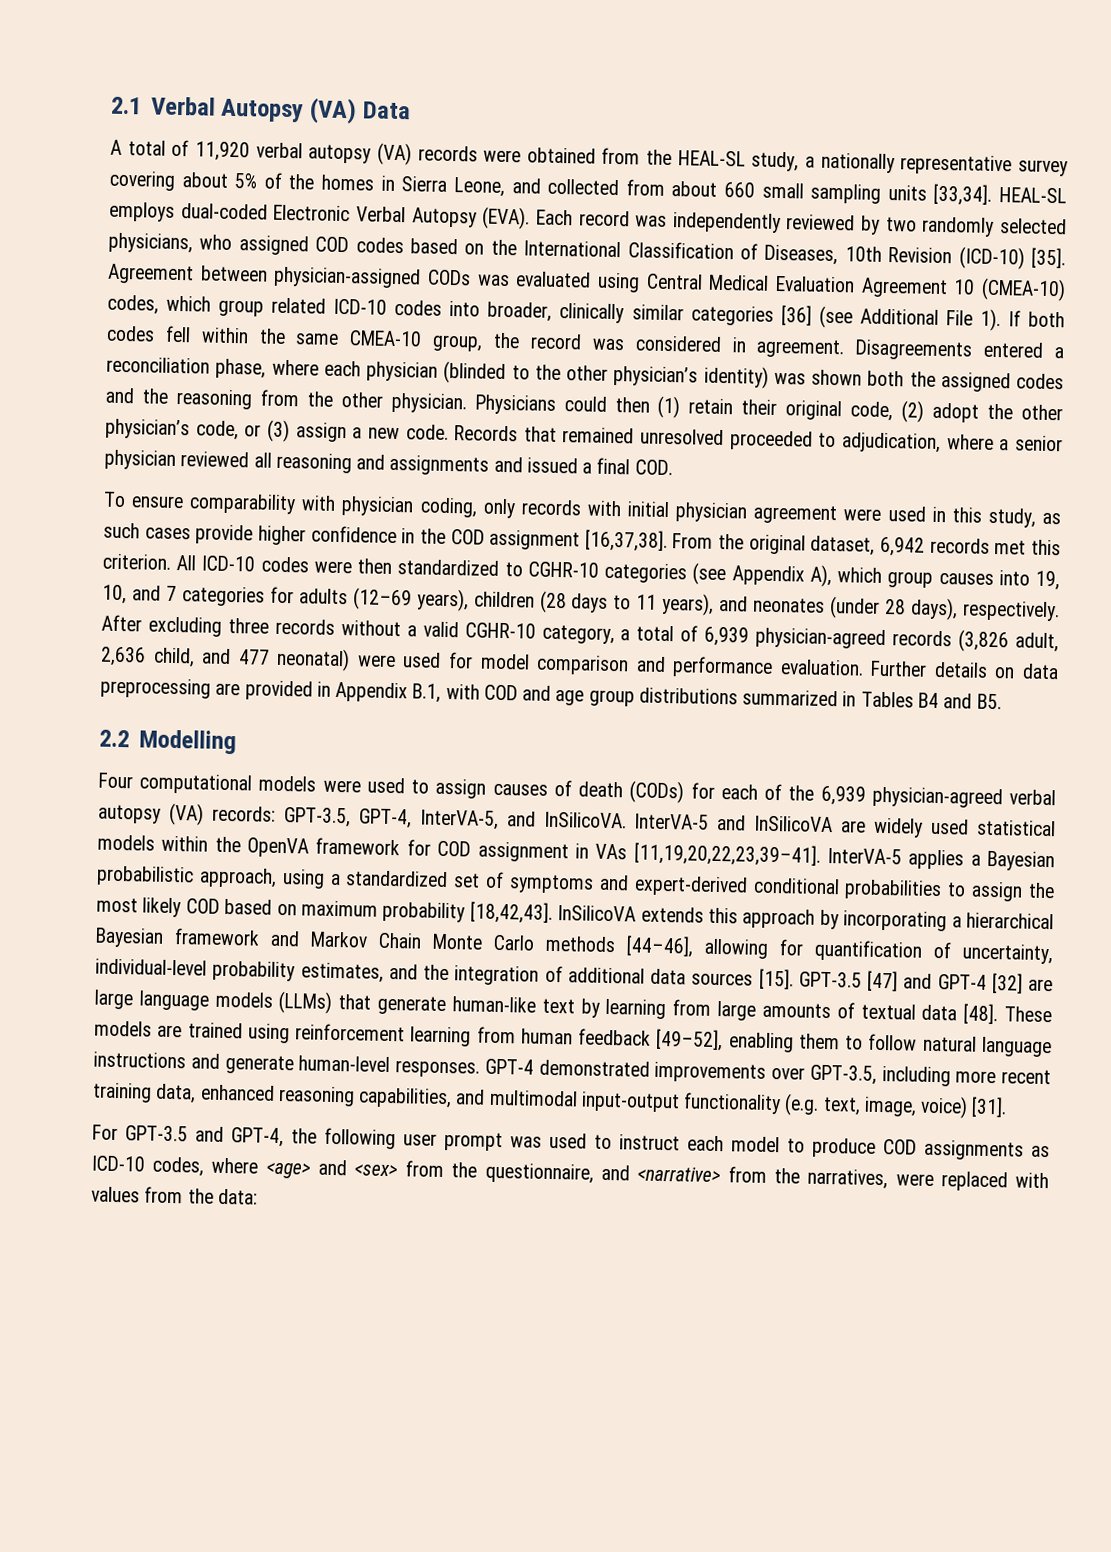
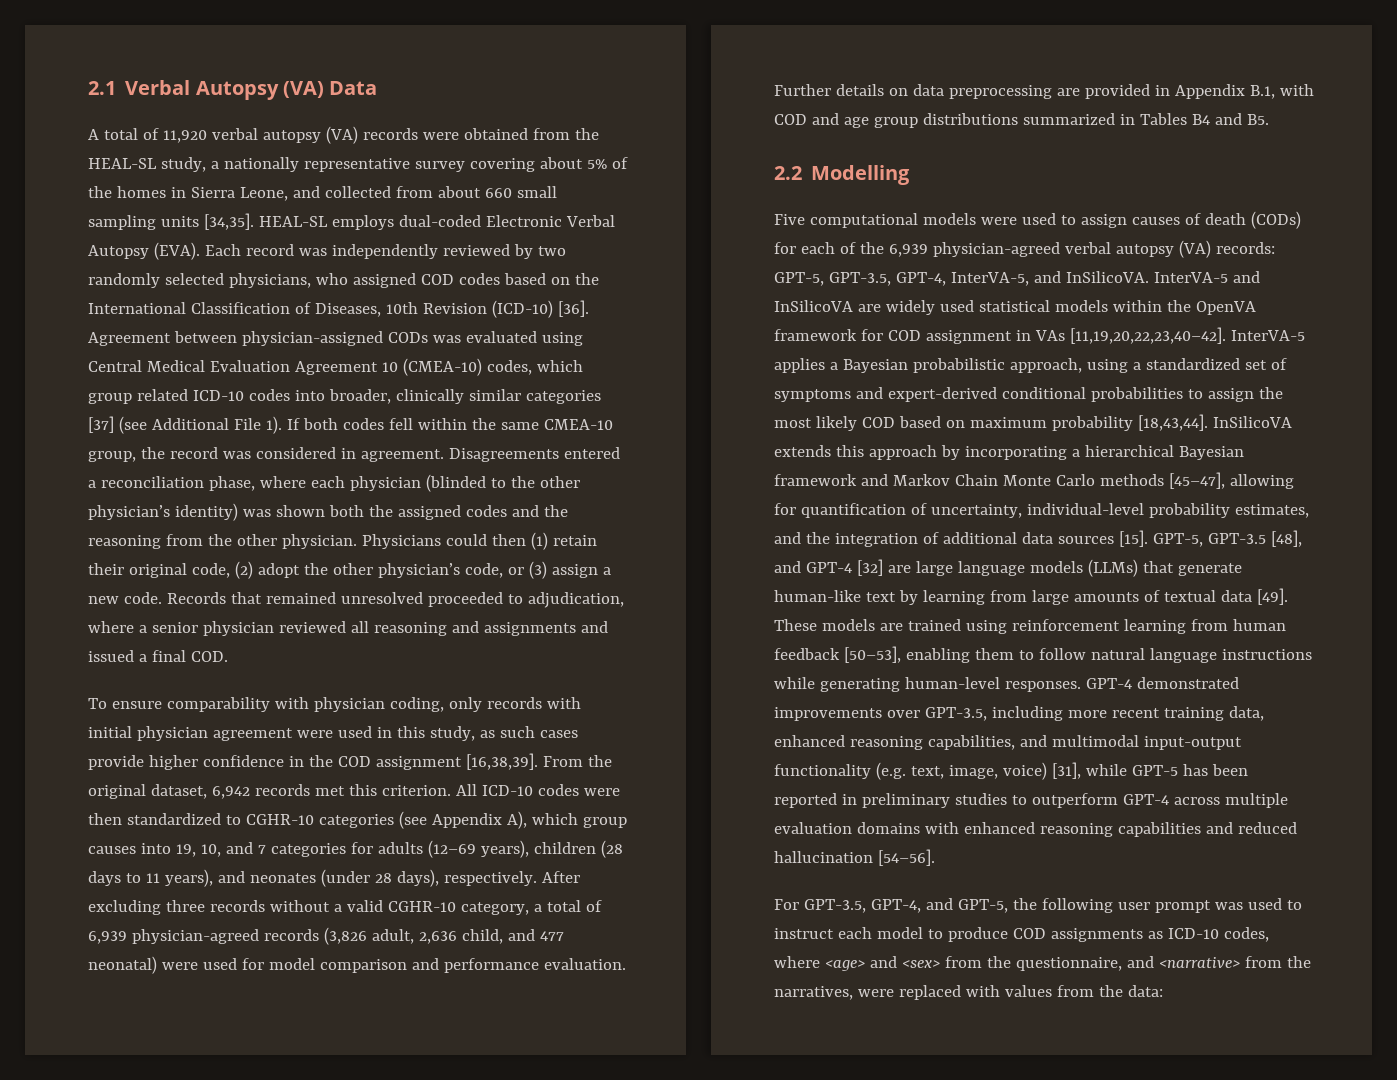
[933,183,993,206] [33,34]. -> [203,213,254,230] [34,35].
[1030,247,1066,269] [35]. -> [557,300,589,317] [36].
[780,305,812,326] [36] -> [88,416,114,433] [37]
[584,529,668,553] [16,37,38]. -> [465,753,538,770] [16,38,39].
[98,772,133,789] Four -> [774,214,805,225] Five
(276, 813) none -> [774,272,824,286] GPT-5,
[633,842,821,867] [11,19,20,22,23,39–41]. -> [1069,327,1226,344] [11,19,20,22,23,40–42].
[469,901,553,924] [18,42,43]. -> [1137,414,1208,431] [18,43,44].
[626,935,694,958] [44–46], -> [1168,472,1225,489] [45–47],
[798,970,898,992] GPT-3.5 [47] -> [1152,530,1302,547] GPT-5, GPT-3.5 [48],
[963,1003,999,1025] [48]. -> [1256,588,1288,605] [49].
[655,1028,724,1052] [49–52], -> [843,646,901,663] [50–53],
[190,1053,294,1075] and generate -> [774,677,900,692] while generating
[971,1096,1008,1118] [92,1124,284,1148] [31]. // For GPT-3.5 and GPT-4, -> [1051,762,1248,779] [774,793,1288,808] [774,822,1297,837] [774,849,935,866] [774,898,1008,913] [31], while GPT-5 has been reported in preliminary studies to outperform GPT-4 across multiple evaluation domains with enhanced reasoning capabilities and reduced hallucination [54–56]. // For GPT-3.5, GPT-4, and GPT-5,

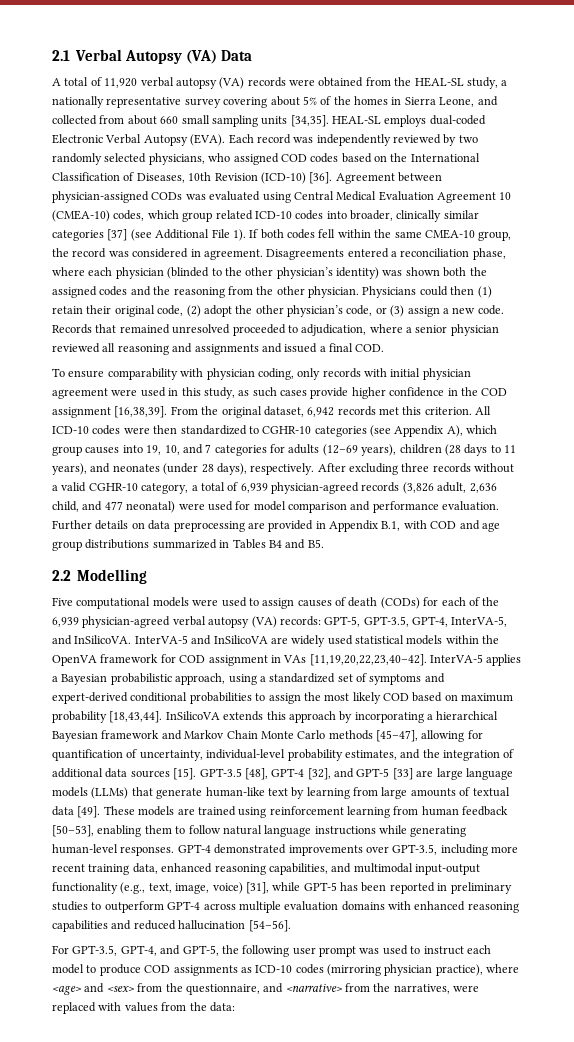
[1152,533,1203,547] GPT-5, -> (197, 774) none
[774,559,883,576] and GPT-4 [32] -> [271,768,413,780] GPT-4 [32], and GPT-5 [33]
[875,762,906,780] (e.g. -> [120,882,146,894] (e.g.,
[1223,927,1269,942] codes, -> [295,964,483,976] codes (mirroring physician practice),

